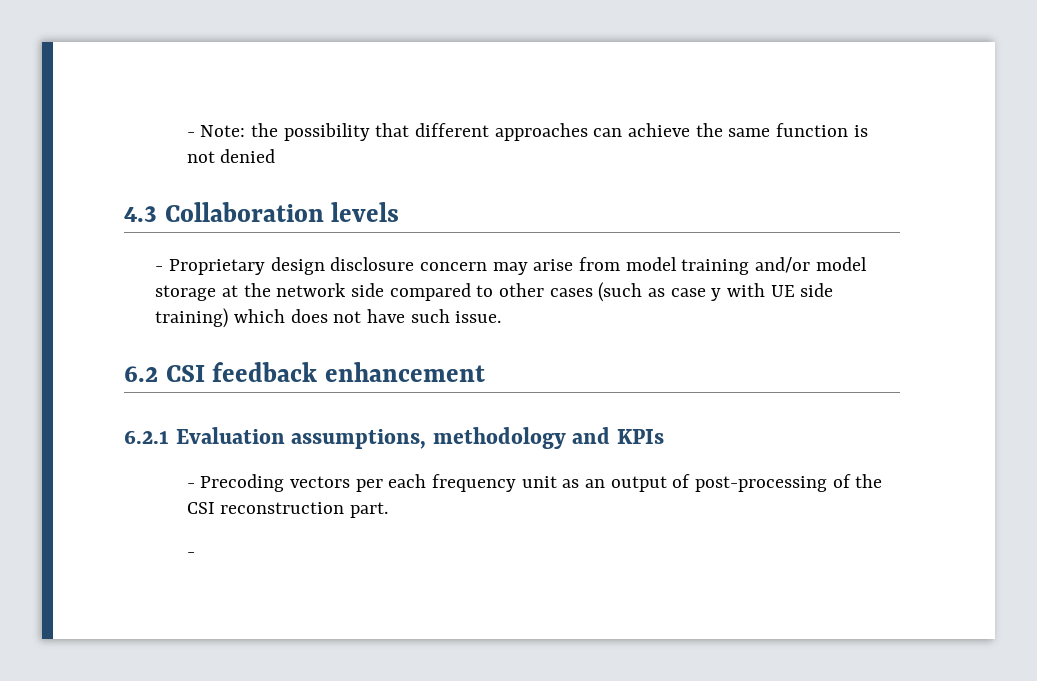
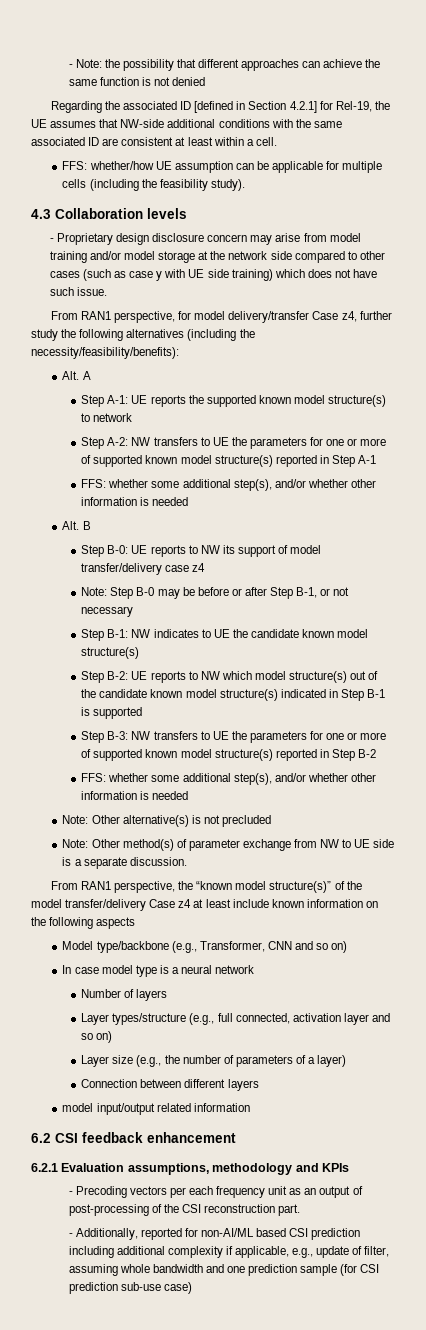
(276, 156) none -> [50,101,390,113] [31,119,342,128] [31,137,277,146] [62,161,383,173] [62,179,245,191] // Regarding the associated ID [defined in Section 4.2.1] for Rel-19, the UE assumes that NW-side additional conditions with the same associated ID are consistent at least within a cell. // FFS: whether/how UE assumption can be applicable for multiple cells (including the feasibility study).
(502, 317) none -> [50,311,392,323] [31,329,255,341] [31,347,179,359] [62,371,91,380] [81,395,387,407] [81,413,133,422] [81,437,387,449] [81,455,377,467] [81,479,376,491] [81,497,189,506] [62,521,91,530] [81,545,322,557] [81,563,206,575] [81,587,350,599] [81,606,134,617] [81,629,369,641] [81,647,140,659] [81,671,379,683] [81,689,386,701] [81,707,143,719] [81,731,387,743] [81,749,377,761] [81,773,376,785] [81,791,189,800] [62,815,271,827] [62,839,395,851] [62,857,187,869] [50,881,362,893] [31,899,378,911] [31,917,136,929] [62,941,348,953] [62,965,255,977] [81,989,168,1001] [81,1013,390,1025] [81,1031,113,1043] [81,1055,347,1067] [81,1079,259,1091] [62,1103,250,1115] // From RAN1 perspective, for model delivery/transfer Case z4, further study the following alternatives (including the necessity/feasibility/benefits): // Alt. A // Step A-1: UE reports the supported known model structure(s) to network // Step A-2: NW transfers to UE the parameters for one or more of supported known model structure(s) reported in Step A-1 // FFS: whether some additional step(s), and/or whether other information is needed // Alt. B // Step B-0: UE reports to NW its support of model transfer/delivery case z4 // Note: Step B-0 may be before or after Step B-1, or not necessary // Step B-1: NW indicates to UE the candidate known model structure(s) // Step B-2: UE reports to NW which model structure(s) out of the candidate known model structure(s) indicated in Step B-1 is supported // Step B-3: NW transfers to UE the parameters for one or more of supported known model structure(s) reported in Step B-2 // FFS: whether some additional step(s), and/or whether other information is needed // Note: Other alternative(s) is not precluded // Note: Other method(s) of parameter exchange from NW to UE side is a separate discussion. // From RAN1 perspective, the “known model structure(s)” of the model transfer/delivery Case z4 at least include known information on the following aspects // Model type/backbone (e.g., Transformer, CNN and so on) // In case model type is a neural network // Number of layers // Layer types/structure (e.g., full connected, activation layer and so on) // Layer size (e.g., the number of parameters of a layer) // Connection between different layers // model input/output related information
(195, 554) none -> [75,1228,361,1240] [68,1246,390,1258] [68,1264,380,1276] [68,1282,192,1294] Additionally, reported for non-AI/ML based CSI prediction including additional complexity if applicable, e.g., update of filter, assuming whole bandwidth and one prediction sample (for CSI prediction sub-use case)

